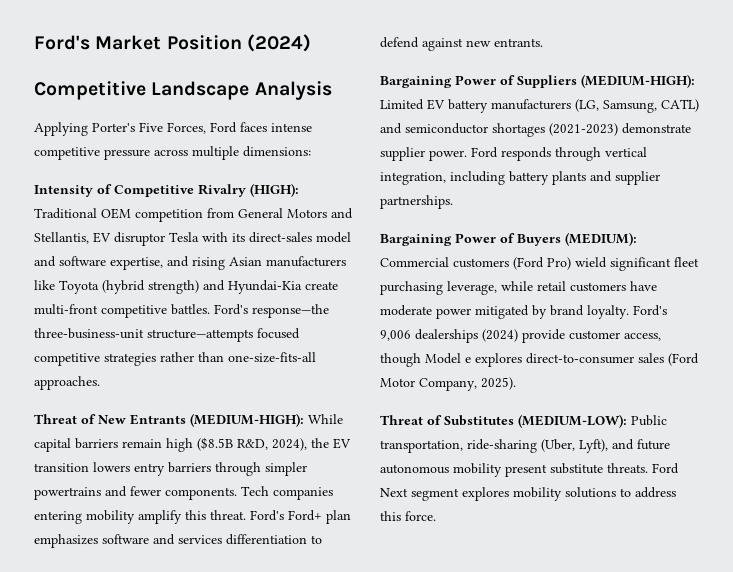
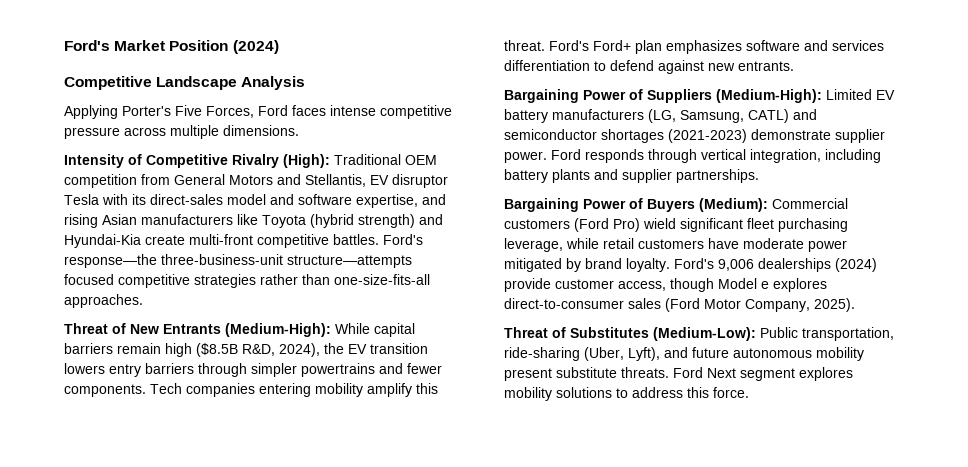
[243,146,311,157] dimensions: -> [223,125,299,136] dimensions.
[250,183,299,197] (HIGH): -> [283,154,330,168] (High):
[190,413,304,427] (MEDIUM-HIGH): -> [225,323,331,337] (Medium-High):
[581,74,695,88] (MEDIUM-HIGH): -> [716,89,822,103] (Medium-High):
[565,232,637,246] (MEDIUM): -> [699,198,768,212] (Medium):
[518,414,627,428] (MEDIUM-LOW): -> [653,327,756,341] (Medium-Low):

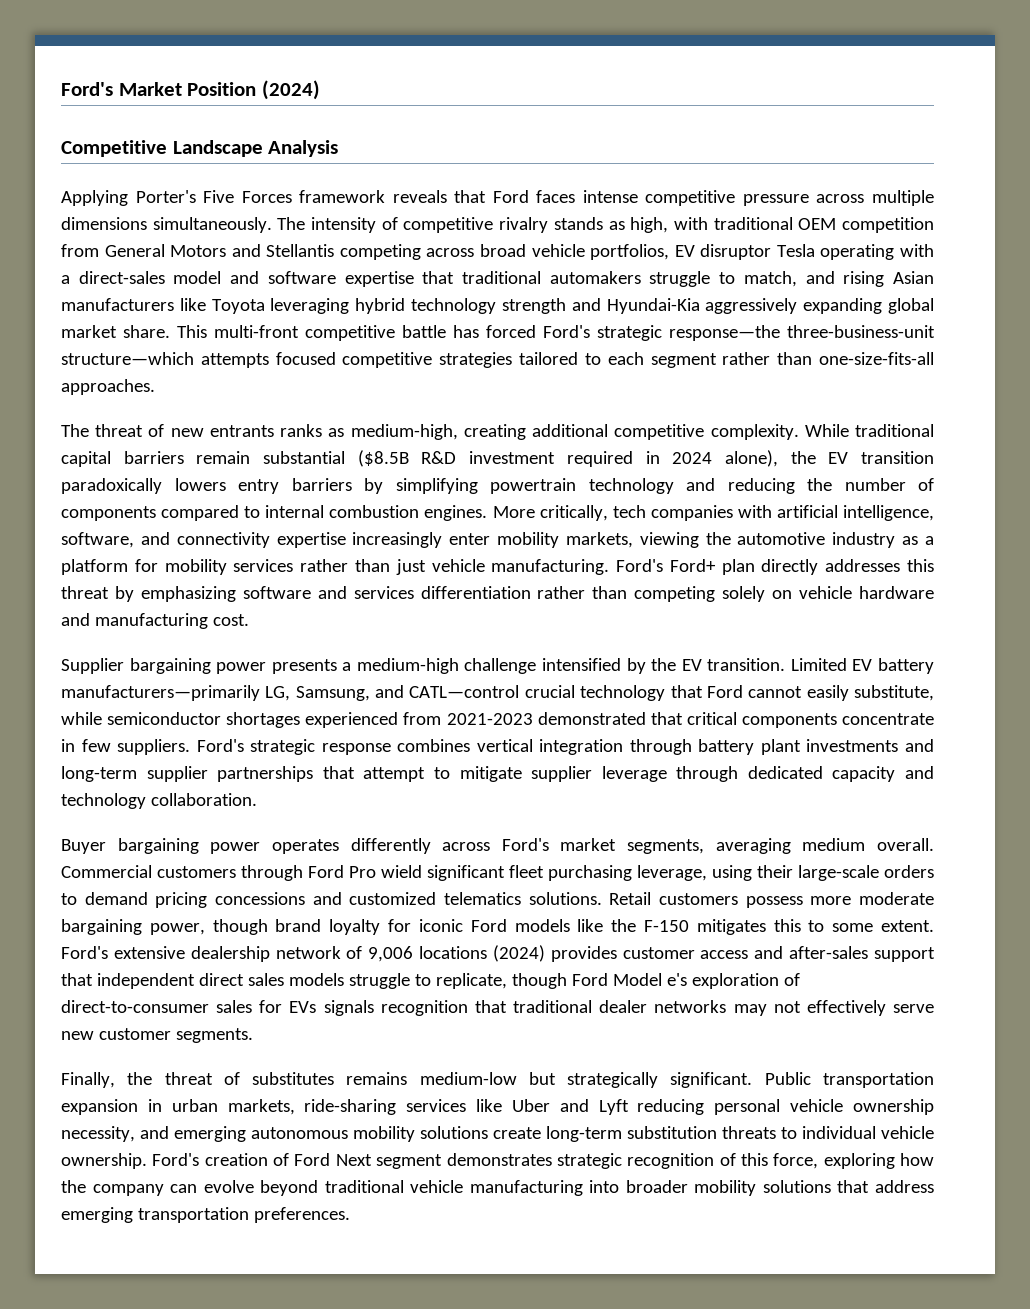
[206,106,254,118] Forces, -> [241,190,487,203] Forces framework reveals that
[223,125,299,136] [64,154,401,168] dimensions. // Intensity of Competitive Rivalry (High): Traditional -> [61,217,793,233] dimensions simultaneously. The intensity of competitive rivalry stands as high, with traditional
[305,174,448,188] [64,194,418,208] Stellantis, EV disruptor Tesla with its direct-sales model and software expertise, -> [266,244,934,260] [61,271,797,287] Stellantis competing across broad vehicle portfolios, EV disruptor Tesla operating with a direct-sales model and software expertise that traditional automakers struggle to match,
[310,214,443,228] [64,234,423,248] [64,254,412,268] [64,274,430,288] [64,294,143,308] [64,323,415,337] [64,343,320,357] (hybrid strength) and Hyundai-Kia create multi-front competitive battles. Ford's response—the three-business-unit structure—attempts focused competitive strategies rather than one-size-fits-all approaches. // Threat of New Entrants (Medium-High): While capital barriers remain high ($8.5B R&D, 2024), -> [270,298,935,314] [61,325,935,341] [61,352,935,368] [61,379,155,395] [61,424,935,440] [61,450,778,467] leveraging hybrid technology strength and Hyundai-Kia aggressively expanding global market share. This multi-front competitive battle has forced Ford's strategic response—the three-business-unit structure—which attempts focused competitive strategies tailored to each segment rather than one-size-fits-all approaches. // The threat of new entrants ranks as medium-high, creating additional competitive complexity. While traditional capital barriers remain substantial ($8.5B R&D investment required in 2024 alone),
(428, 348) none -> [61,478,162,494] paradoxically
[198,363,442,377] [64,383,438,397] [504,40,884,54] [504,60,794,74] [504,89,895,103] [504,109,817,123] [504,129,885,143] [504,149,881,163] [504,169,759,183] [504,198,848,212] [504,218,640,232] through simpler powertrains and fewer components. Tech companies entering mobility amplify this threat. Ford's Ford+ plan emphasizes software and services differentiation to defend against new entrants. // Bargaining Power of Suppliers (Medium-High): Limited EV battery manufacturers (LG, Samsung, CATL) and semiconductor shortages (2021-2023) demonstrate supplier power. Ford responds through vertical integration, including battery plants and supplier partnerships. // Bargaining Power of Buyers (Medium): Commercial customers (Ford Pro) -> [364,478,934,494] [61,505,935,521] [61,532,934,548] [61,559,935,575] [61,586,934,602] [61,613,249,629] [61,658,934,674] [61,685,934,701] [61,712,935,728] [61,739,935,755] [61,766,935,782] [61,793,257,809] [61,838,934,854] [61,865,376,881] by simplifying powertrain technology and reducing the number of components compared to internal combustion engines. More critically, tech companies with artificial intelligence, software, and connectivity expertise increasingly enter mobility markets, viewing the automotive industry as a platform for mobility services rather than just vehicle manufacturing. Ford's Ford+ plan directly addresses this threat by emphasizing software and services differentiation rather than competing solely on vehicle hardware and manufacturing cost. // Supplier bargaining power presents a medium-high challenge intensified by the EV transition. Limited EV battery manufacturers—primarily LG, Samsung, and CATL—control crucial technology that Ford cannot easily substitute, while semiconductor shortages experienced from 2021-2023 demonstrated that critical components concentrate in few suppliers. Ford's strategic response combines vertical integration through battery plant investments and long-term supplier partnerships that attempt to mitigate supplier leverage through dedicated capacity and technology collaboration. // Buyer bargaining power operates differently across Ford's market segments, averaging medium overall. Commercial customers through Ford Pro
[566,238,847,252] [504,258,877,272] [504,278,827,292] [504,298,855,312] [504,327,894,341] [504,347,864,361] [504,367,853,381] [504,387,749,401] while retail customers have moderate power mitigated by brand loyalty. Ford's 9,006 dealerships (2024) provide customer access, though Model e explores direct-to-consumer sales (Ford Motor Company, 2025). // Threat of Substitutes (Medium-Low): Public transportation, ride-sharing (Uber, Lyft), and future autonomous mobility present substitute threats. Ford Next segment explores mobility solutions to address this force. -> [712,865,934,881] [61,892,934,908] [61,919,934,935] [61,945,935,962] [61,973,800,989] [61,1000,935,1016] [61,1028,253,1043] [61,1072,934,1088] [61,1099,934,1115] [61,1126,934,1142] [61,1153,935,1169] [61,1180,935,1196] [61,1207,350,1223] using their large-scale orders to demand pricing concessions and customized telematics solutions. Retail customers possess more moderate bargaining power, though brand loyalty for iconic Ford models like the F-150 mitigates this to some extent. Ford's extensive dealership network of 9,006 locations (2024) provides customer access and after-sales support that independent direct sales models struggle to replicate, though Ford Model e's exploration of direct-to-consumer sales for EVs signals recognition that traditional dealer networks may not effectively serve new customer segments. // Finally, the threat of substitutes remains medium-low but strategically significant. Public transportation expansion in urban markets, ride-sharing services like Uber and Lyft reducing personal vehicle ownership necessity, and emerging autonomous mobility solutions create long-term substitution threats to individual vehicle ownership. Ford's creation of Ford Next segment demonstrates strategic recognition of this force, exploring how the company can evolve beyond traditional vehicle manufacturing into broader mobility solutions that address emerging transportation preferences.

